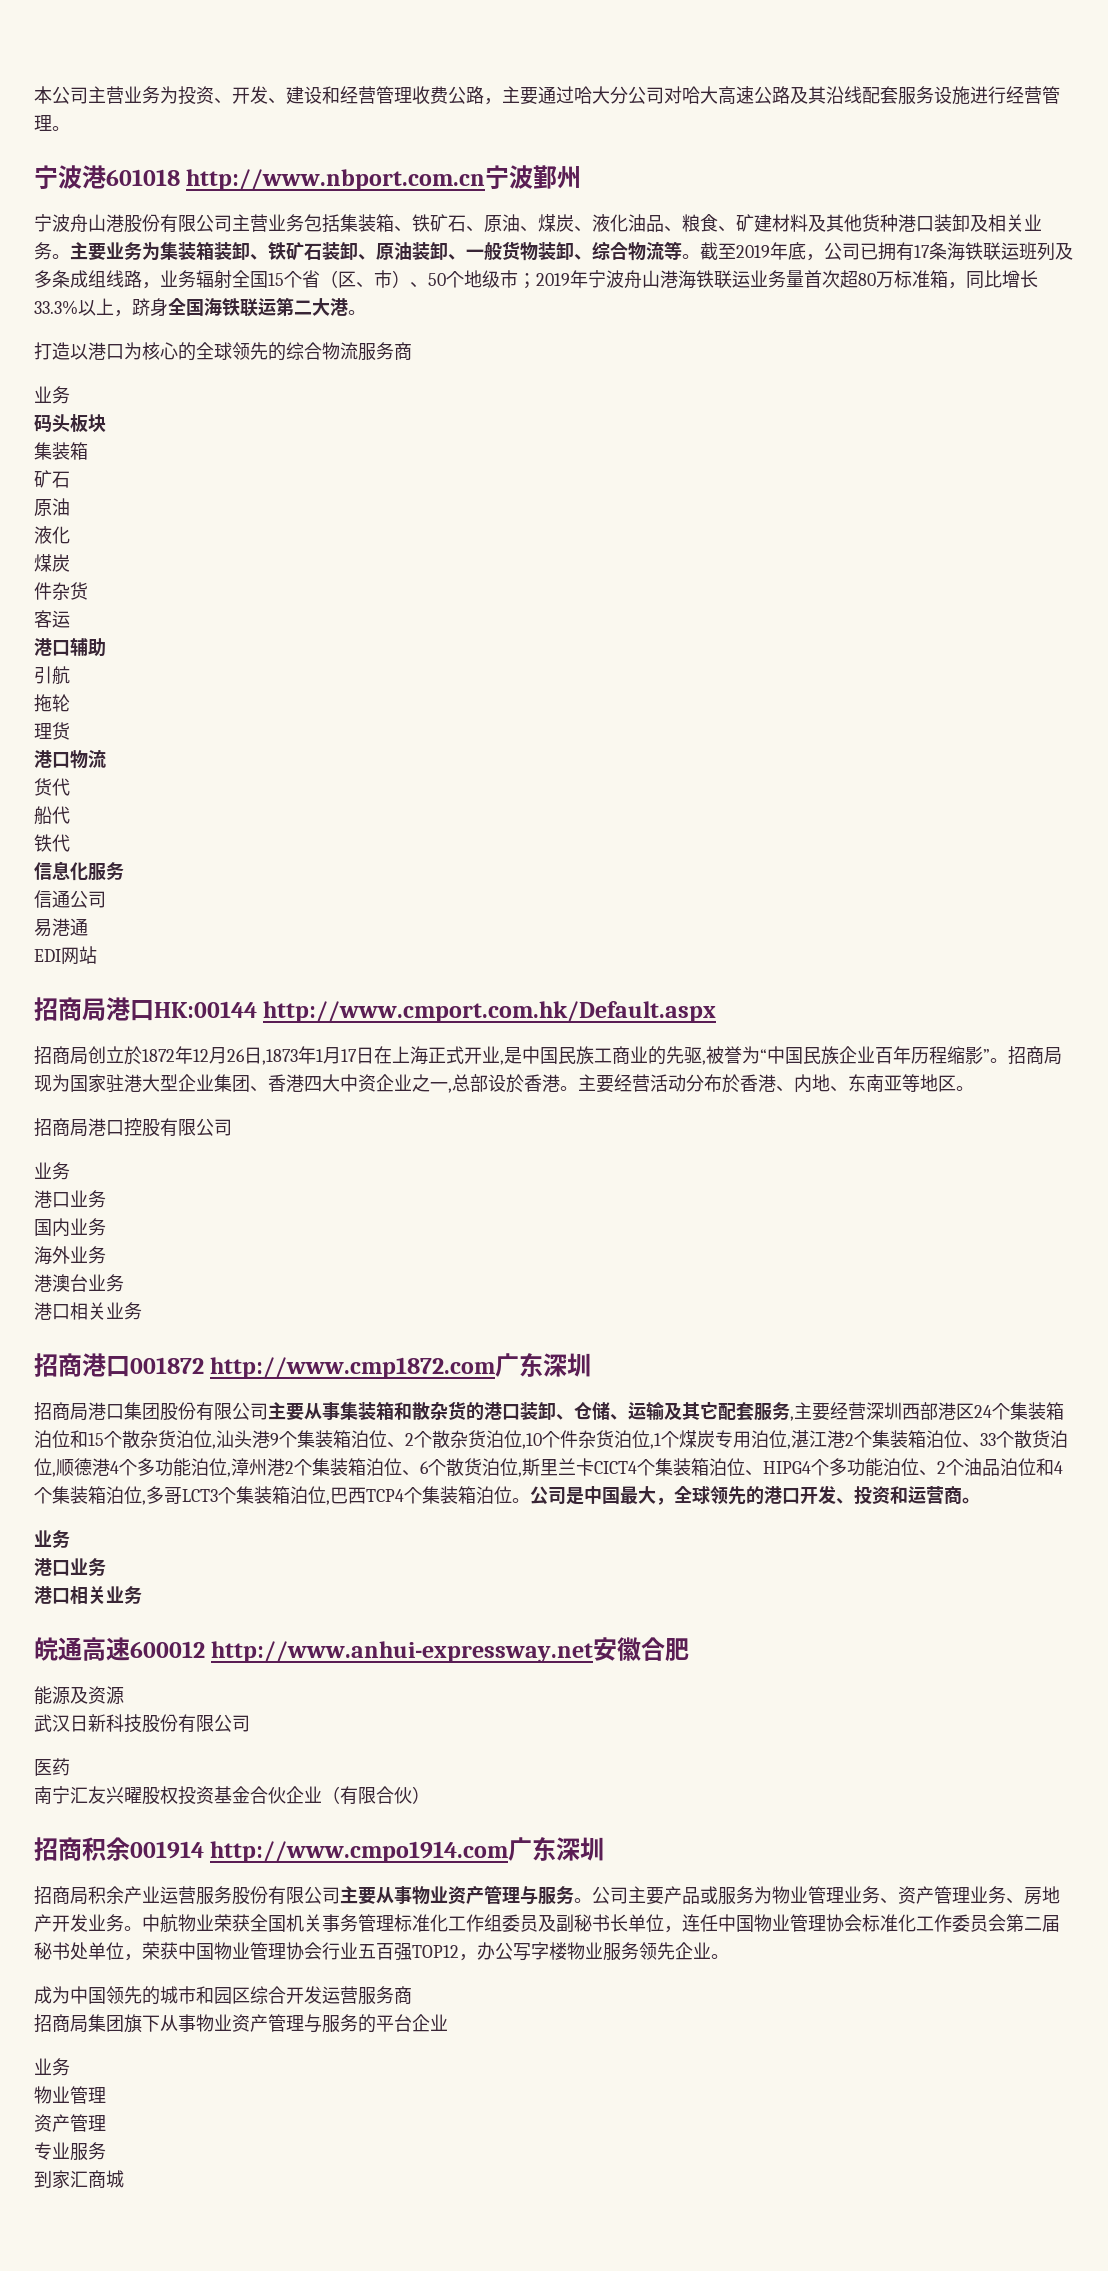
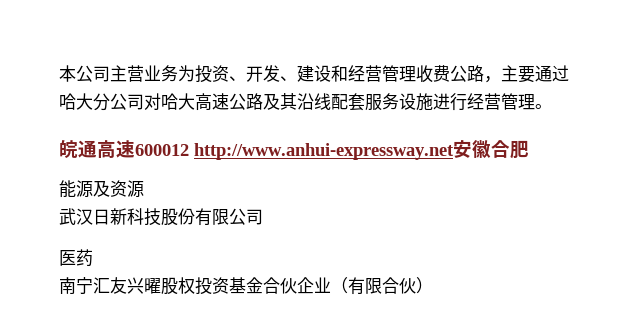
[34,165,582,191] [34,214,1042,233] [34,241,1073,261] [34,270,1038,289] [34,297,366,317] [34,342,412,361] [34,386,70,404] [34,414,106,433] [34,442,88,460] [34,470,70,488] [34,498,70,516] [34,526,70,544] [34,554,70,572] [34,582,88,600] [34,610,70,628] [34,638,106,657] [34,666,70,684] [34,694,70,712] [34,722,70,740] [34,750,106,769] [34,778,70,796] [34,806,70,825] [34,834,70,852] [34,861,124,881] [34,890,106,908] [34,918,88,937] [34,946,97,965] [34,997,717,1023] [34,1046,1062,1065] [34,1074,974,1093] [34,1118,232,1137] [34,1162,70,1180] [34,1190,106,1208] [34,1218,106,1237] [34,1246,106,1265] [34,1274,124,1292] [34,1302,142,1320] [34,1353,592,1379] [34,1401,1064,1421] [34,1430,1068,1449] [34,1458,1063,1477] [34,1485,980,1505] [34,1530,70,1548] [34,1558,106,1576] [34,1586,142,1605] // 宁波港601018 http://www.nbport.com.cn宁波鄞州 // 宁波舟山港股份有限公司主营业务包括集装箱、铁矿石、原油、煤炭、液化油品、粮食、矿建材料及其他货种港口装卸及相关业务。主要业务为集装箱装卸、铁矿石装卸、原油装卸、一般货物装卸、综合物流等。截至2019年底，公司已拥有17条海铁联运班列及多条成组线路，业务辐射全国15个省（区、市）、50个地级市；2019年宁波舟山港海铁联运业务量首次超80万标准箱，同比增长33.3%以上，跻身全国海铁联运第二大港。 // 打造以港口为核心的全球领先的综合物流服务商 // 业务 // 码头板块 // 集装箱 // 矿石 // 原油 // 液化 // 煤炭 // 件杂货 // 客运 // 港口辅助 // 引航 // 拖轮 // 理货 // 港口物流 // 货代 // 船代 // 铁代 // 信息化服务 // 信通公司 // 易港通 // EDI网站 // 招商局港口HK:00144 http://www.cmport.com.hk/Default.aspx // 招商局创立於1872年12月26日,1873年1月17日在上海正式开业,是中国民族工商业的先驱,被誉为“中国民族企业百年历程缩影”。招商局现为国家驻港大型企业集团、香港四大中资企业之一,总部设於香港。主要经营活动分布於香港、内地、东南亚等地区。 // 招商局港口控股有限公司 // 业务 // 港口业务 // 国内业务 // 海外业务 // 港澳台业务 // 港口相关业务 // 招商港口001872 http://www.cmp1872.com广东深圳 // 招商局港口集团股份有限公司主要从事集装箱和散杂货的港口装卸、仓储、运输及其它配套服务,主要经营深圳西部港区24个集装箱泊位和15个散杂货泊位,汕头港9个集装箱泊位、2个散杂货泊位,10个件杂货泊位,1个煤炭专用泊位,湛江港2个集装箱泊位、33个散货泊位,顺德港4个多功能泊位,漳州港2个集装箱泊位、6个散货泊位,斯里兰卡CICT4个集装箱泊位、HIPG4个多功能泊位、2个油品泊位和4个集装箱泊位,多哥LCT3个集装箱泊位,巴西TCP4个集装箱泊位。公司是中国最大，全球领先的港口开发、投资和运营商。 // 业务 // 港口业务 // 港口相关业务 -> (552, 106) none
[34,1837,605,1863] [34,1885,1060,1905] [34,1914,1060,1933] [34,1942,729,1961] [34,1986,412,2005] [34,2014,448,2033] [34,2058,70,2076] [34,2086,106,2104] [34,2114,106,2132] [34,2142,106,2161] [34,2170,124,2189] // 招商积余001914 http://www.cmpo1914.com广东深圳 // 招商局积余产业运营服务股份有限公司主要从事物业资产管理与服务。公司主要产品或服务为物业管理业务、资产管理业务、房地产开发业务。中航物业荣获全国机关事务管理标准化工作组委员及副秘书长单位，连任中国物业管理协会标准化工作委员会第二届秘书处单位，荣获中国物业管理协会行业五百强TOP12，办公写字楼物业服务领先企业。 // 成为中国领先的城市和园区综合开发运营服务商 // 招商局集团旗下从事物业资产管理与服务的平台企业 // 业务 // 物业管理 // 资产管理 // 专业服务 // 到家汇商城 -> (433, 285) none

